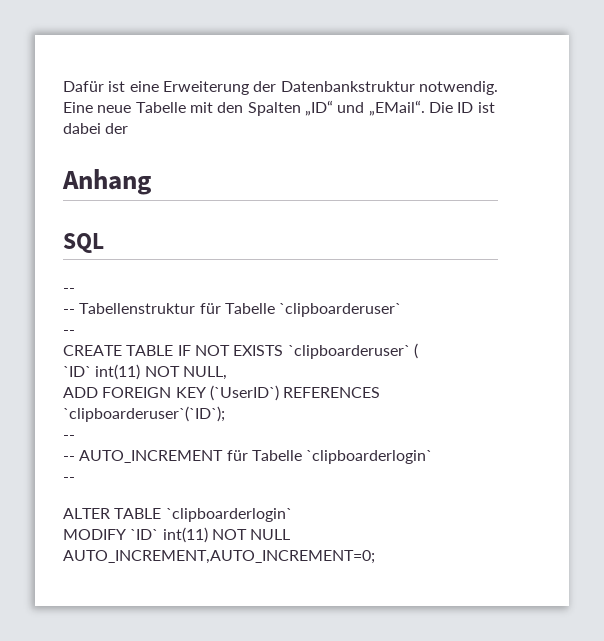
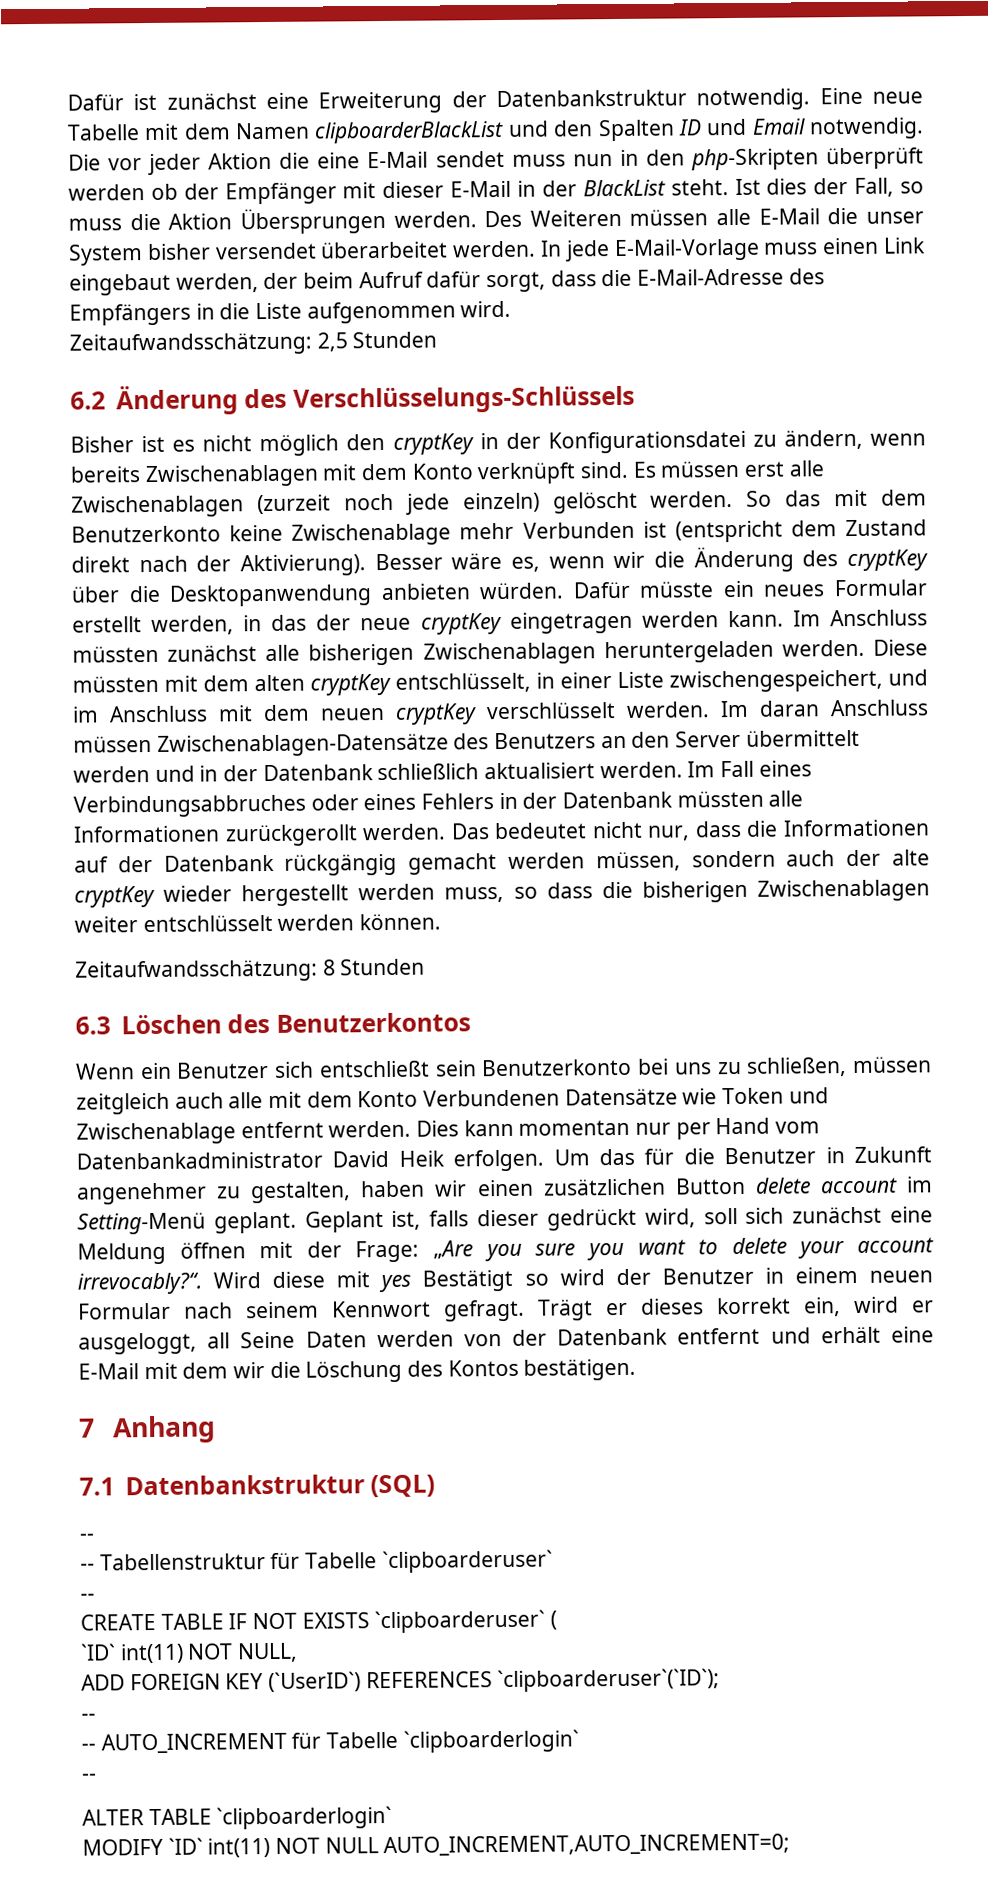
(126, 86) none -> [166,93,257,110] zunächst
[217,100,495,116] [63,123,129,134] [62,169,151,195] [63,233,104,253] den Spalten „ID“ und „EMail“. Die ID ist dabei der // Anhang // SQL -> [183,117,925,144] [68,147,925,176] [68,177,925,205] [68,207,924,235] [68,237,926,266] [69,268,825,296] [69,300,512,326] [69,331,438,356] [70,384,635,416] [70,429,927,457] [70,460,824,488] [71,489,927,518] [71,519,927,546] [71,546,928,577] [71,579,928,607] [72,609,928,635] [72,639,928,666] [72,669,928,696] [72,699,929,725] [73,729,860,757] [73,760,812,783] [73,790,804,818] [73,819,930,847] [74,849,930,876] [74,879,930,908] [74,913,442,933] [75,958,426,983] [75,1012,471,1035] [75,1056,933,1080] [76,1087,829,1115] [76,1117,821,1145] [76,1146,932,1172] [77,1176,934,1205] [77,1206,934,1235] [77,1237,935,1265] [77,1266,934,1295] [78,1296,934,1322] [78,1326,934,1355] [78,1358,637,1383] [79,1415,217,1444] [79,1474,436,1498] dem Namen clipboarderBlackList und den Spalten ID und Email notwendig. Die vor jeder Aktion die eine E-Mail sendet muss nun in den php-Skripten überprüft werden ob der Empfänger mit dieser E-Mail in der BlackList steht. Ist dies der Fall, so muss die Aktion Übersprungen werden. Des Weiteren müssen alle E-Mail die unser System bisher versendet überarbeitet werden. In jede E-Mail-Vorlage muss einen Link eingebaut werden, der beim Aufruf dafür sorgt, dass die E-Mail-Adresse des Empfängers in die Liste aufgenommen wird. // Zeitaufwandsschätzung: 2,5 Stunden // 6.2 Änderung des Verschlüsselungs-Schlüssels // Bisher ist es nicht möglich den cryptKey in der Konfigurationsdatei zu ändern, wenn bereits Zwischenablagen mit dem Konto verknüpft sind. Es müssen erst alle Zwischenablagen (zurzeit noch jede einzeln) gelöscht werden. So das mit dem Benutzerkonto keine Zwischenablage mehr Verbunden ist (entspricht dem Zustand direkt nach der Aktivierung). Besser wäre es, wenn wir die Änderung des cryptKey über die Desktopanwendung anbieten würden. Dafür müsste ein neues Formular erstellt werden, in das der neue cryptKey eingetragen werden kann. Im Anschluss müssten zunächst alle bisherigen Zwischenablagen heruntergeladen werden. Diese müssten mit dem alten cryptKey entschlüsselt, in einer Liste zwischengespeichert, und im Anschluss mit dem neuen cryptKey verschlüsselt werden. Im daran Anschluss müssen Zwischenablagen-Datensätze des Benutzers an den Server übermittelt werden und in der Datenbank schließlich aktualisiert werden. Im Fall eines Verbindungsabbruches oder eines Fehlers in der Datenbank müssten alle Informationen zurückgerollt werden. Das bedeutet nicht nur, dass die Informationen auf der Datenbank rückgängig gemacht werden müssen, sondern auch der alte cryptKey wieder hergestellt werden muss, so dass die bisherigen Zwischenablagen weiter entschlüsselt werden können. // Zeitaufwandsschätzung: 8 Stunden // 6.3 Löschen des Benutzerkontos // Wenn ein Benutzer sich entschließt sein Benutzerkonto bei uns zu schließen, müssen zeitgleich auch alle mit dem Konto Verbundenen Datensätze wie Token und Zwischenablage entfernt werden. Dies kann momentan nur per Hand vom Datenbankadministrator David Heik erfolgen. Um das für die Benutzer in Zukunft angenehmer zu gestalten, haben wir einen zusätzlichen Button delete account im Setting-Menü geplant. Geplant ist, falls dieser gedrückt wird, soll sich zunächst eine Meldung öffnen mit der Frage: „Are you sure you want to delete your account irrevocably?“. Wird diese mit yes Bestätigt so wird der Benutzer in einem neuen Formular nach seinem Kennwort gefragt. Trägt er dieses korrekt ein, wird er ausgeloggt, all Seine Daten werden von der Datenbank entfernt und erhält eine E-Mail mit dem wir die Löschung des Kontos bestätigen. // 7 Anhang // 7.1 Datenbankstruktur (SQL)

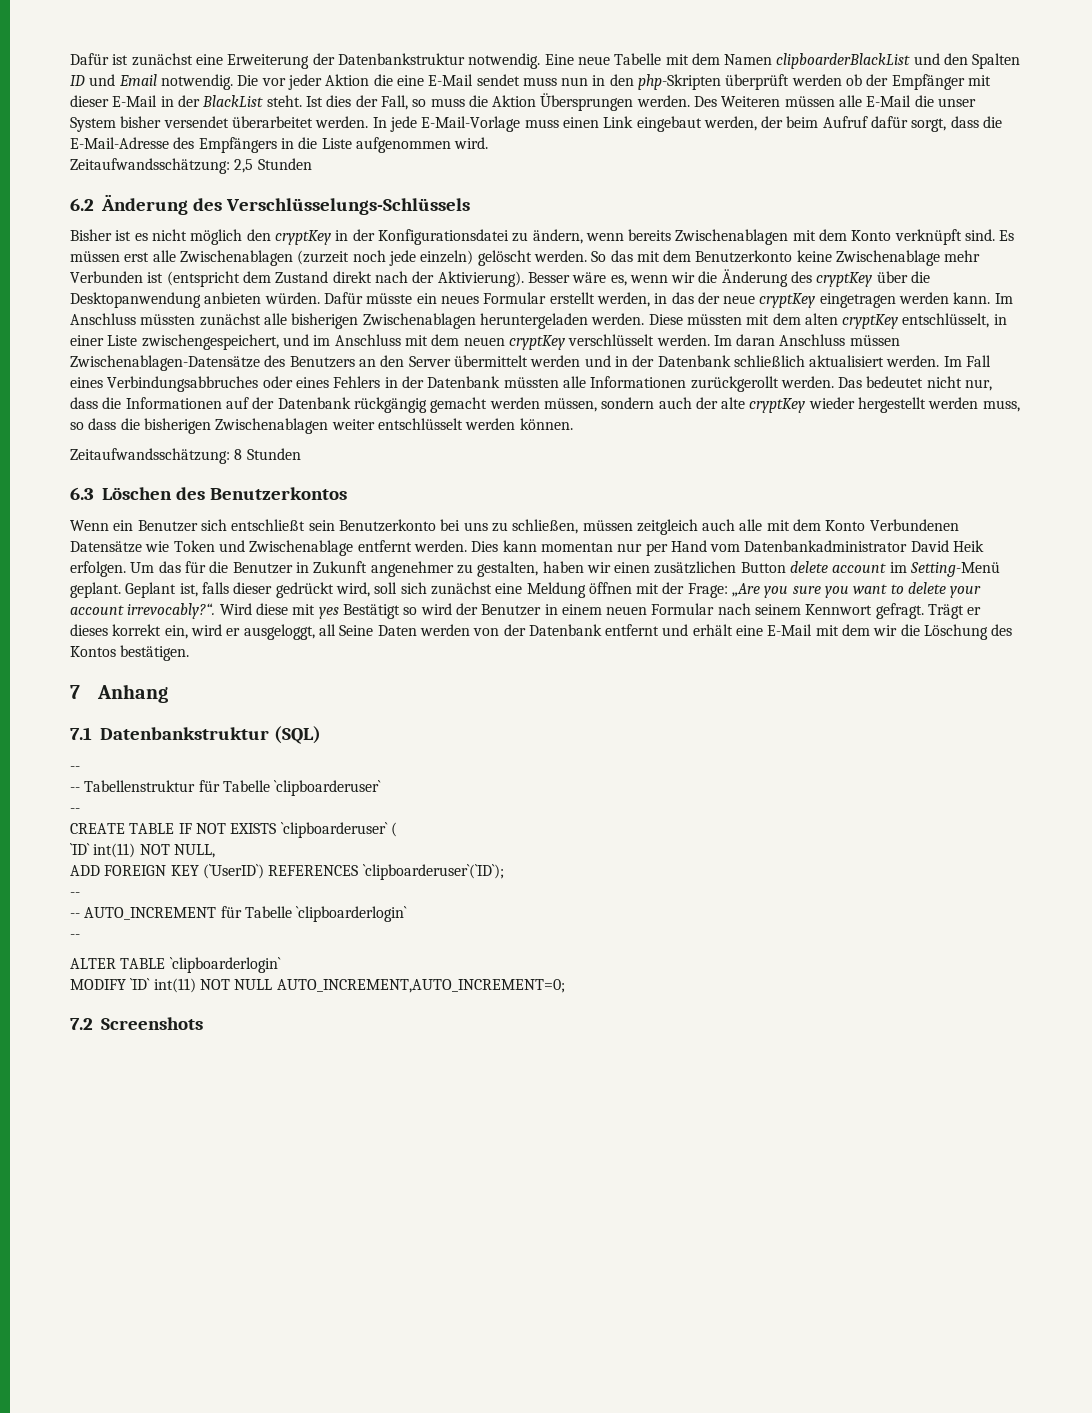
(791, 1845) none -> [70,1017,203,1030] // 7.2 Screenshots

